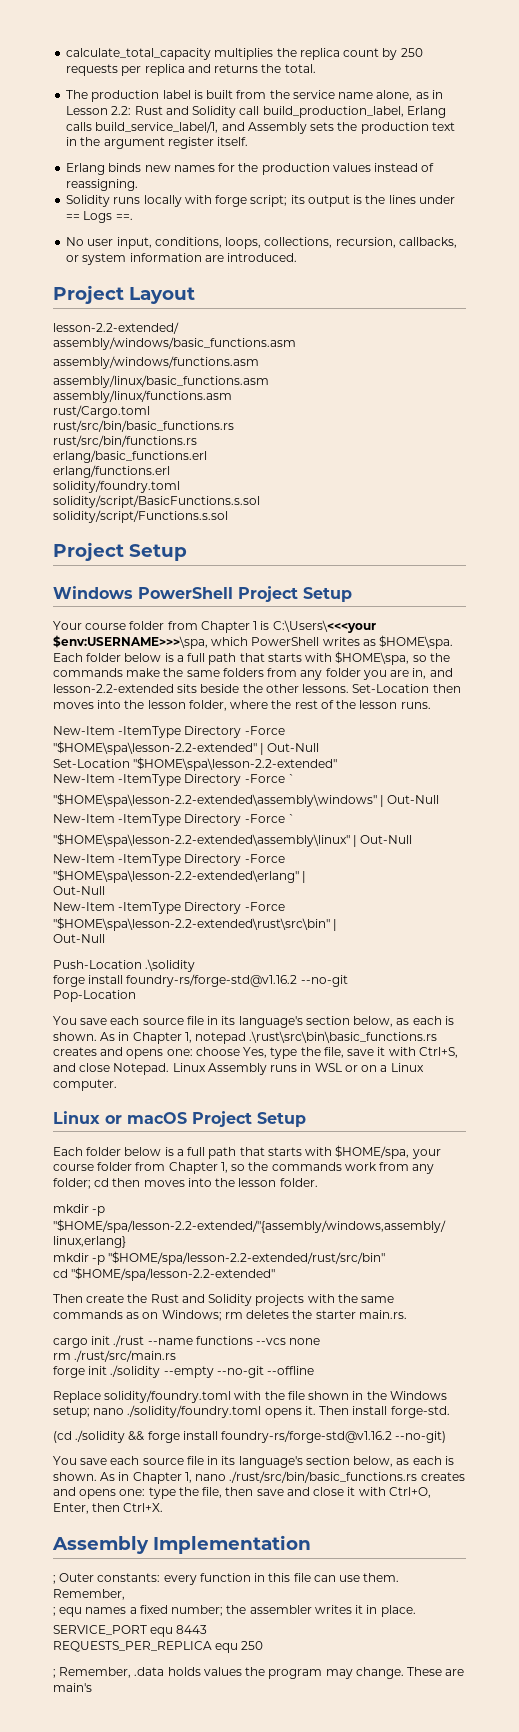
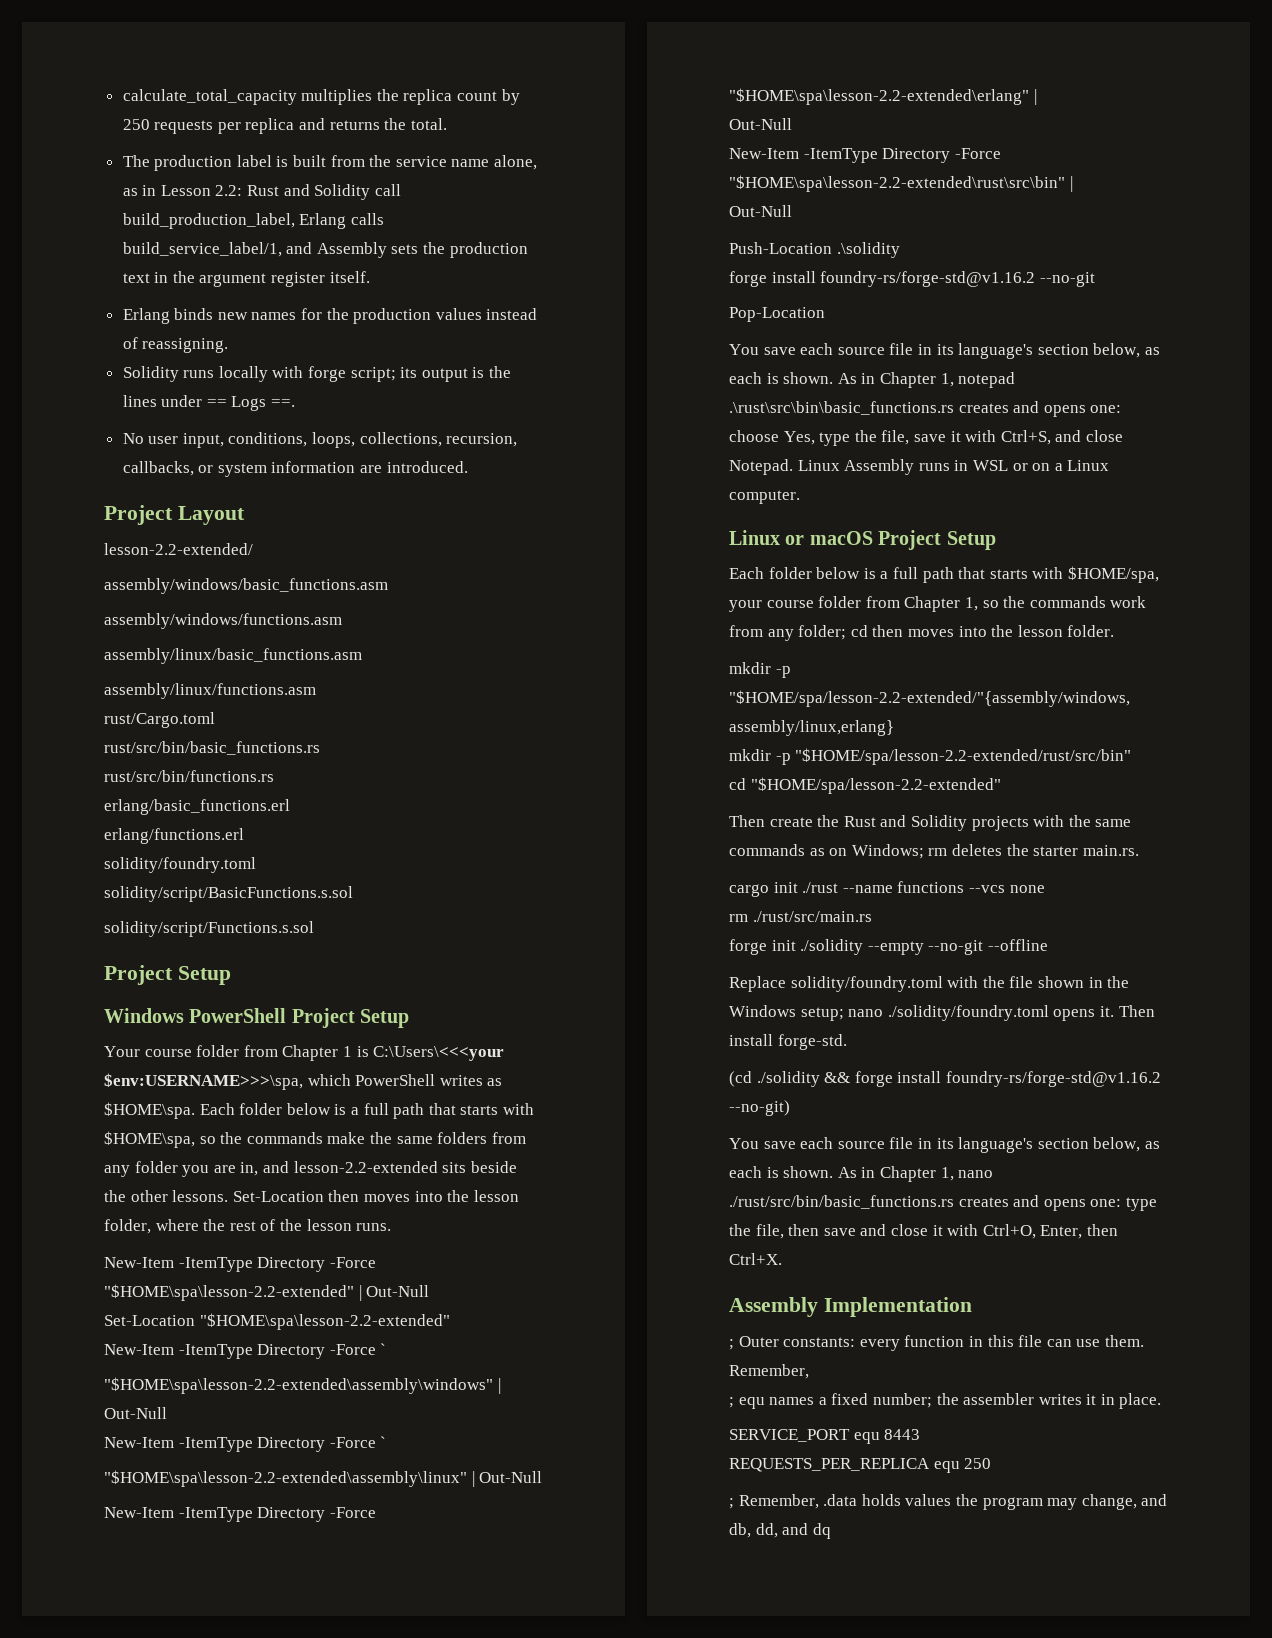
[355,1667,465,1679] [53,1683,92,1692] change. These are main's -> [1081,1494,1168,1510] [729,1523,831,1539] change, and db, dd, and dq

